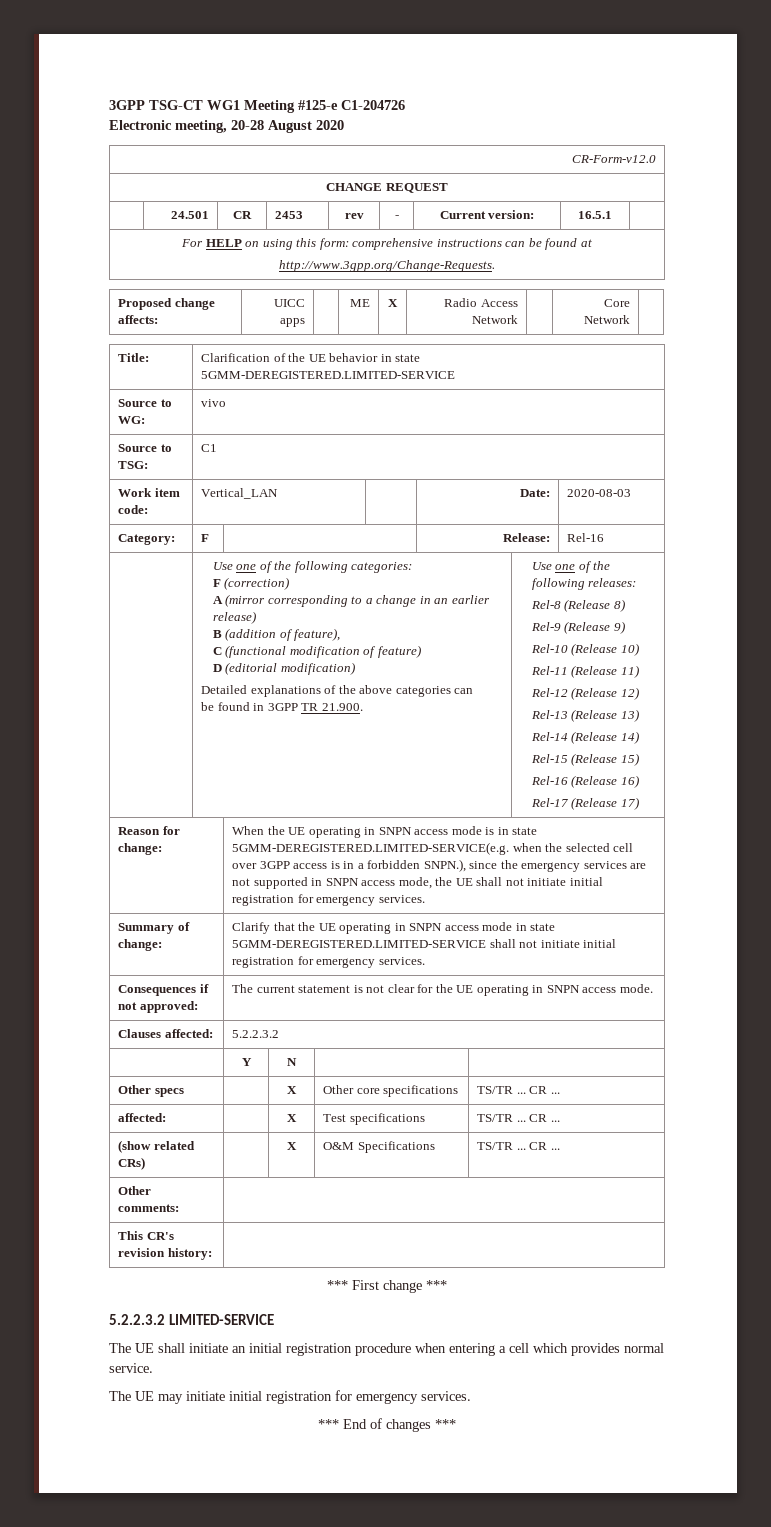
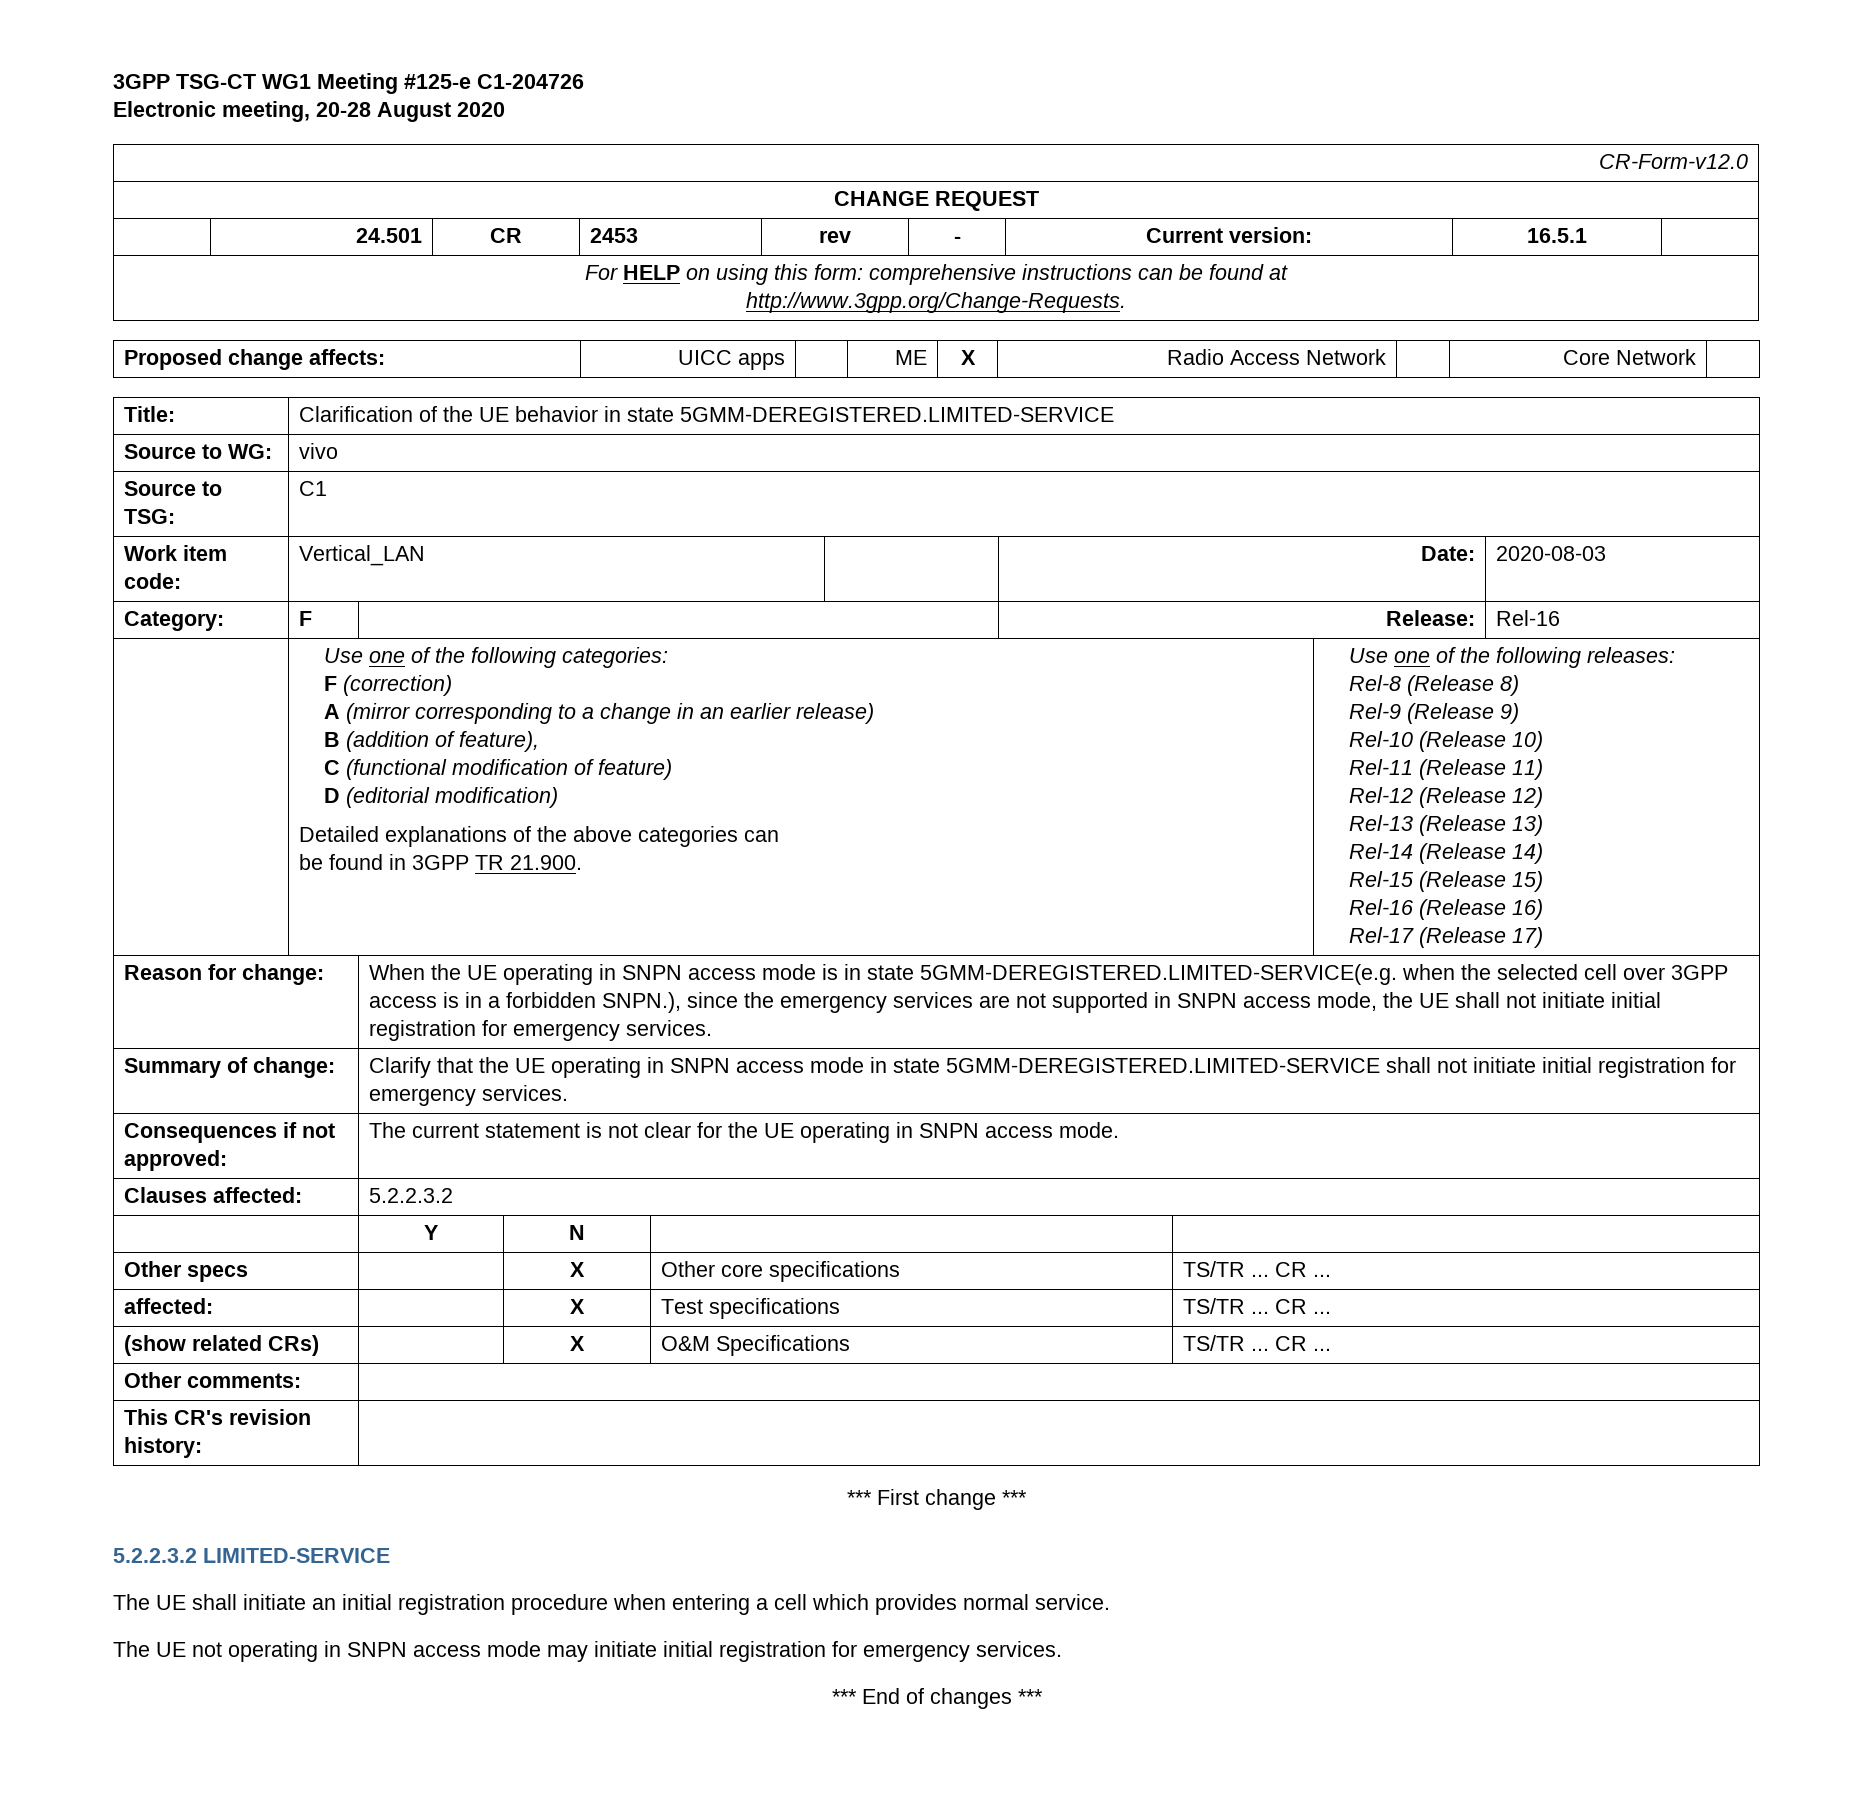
(154, 1396) none -> [192,1641,541,1662] not operating in SNPN access mode

